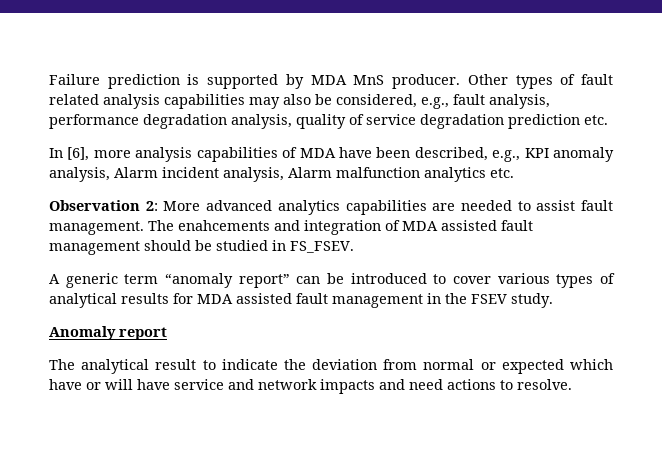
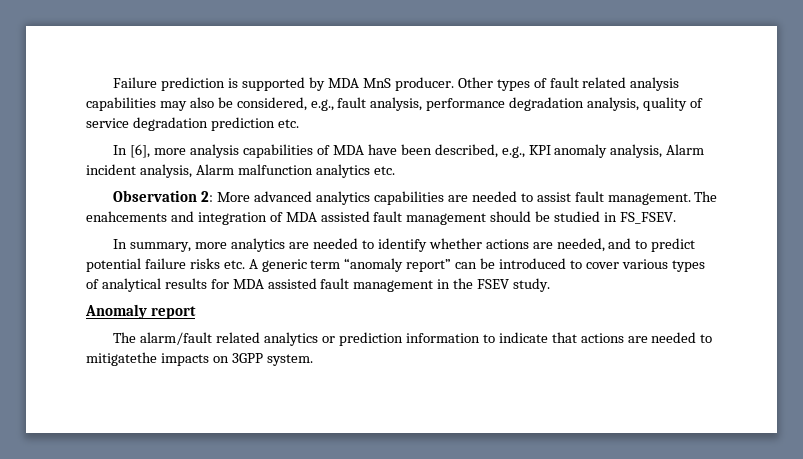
(354, 247) none -> [113,238,696,252] [86,258,245,272] In summary, more analytics are needed to identify whether actions are needed, and to predict potential failure risks etc.
[81,359,613,374] [49,379,572,394] analytical result to indicate the deviation from normal or expected which have or will have service and network impacts and need actions to resolve. -> [140,332,713,346] [86,352,313,366] alarm/fault related analytics or prediction information to indicate that actions are needed to mitigatethe impacts on 3GPP system.

